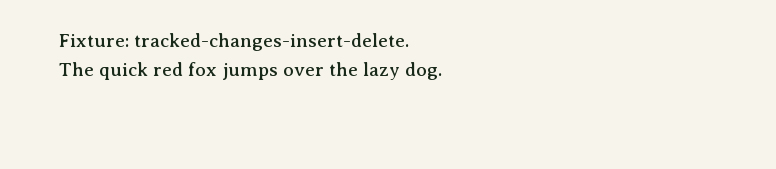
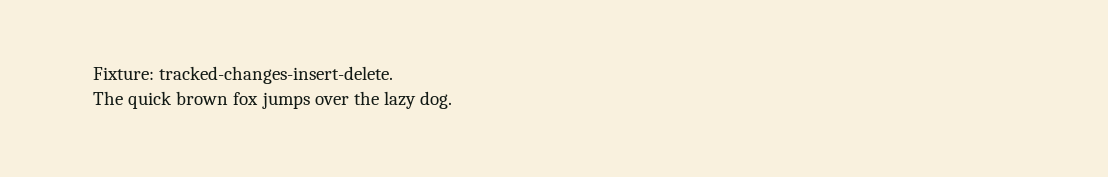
[153,62,184,76] red -> [176,91,229,105] brown

